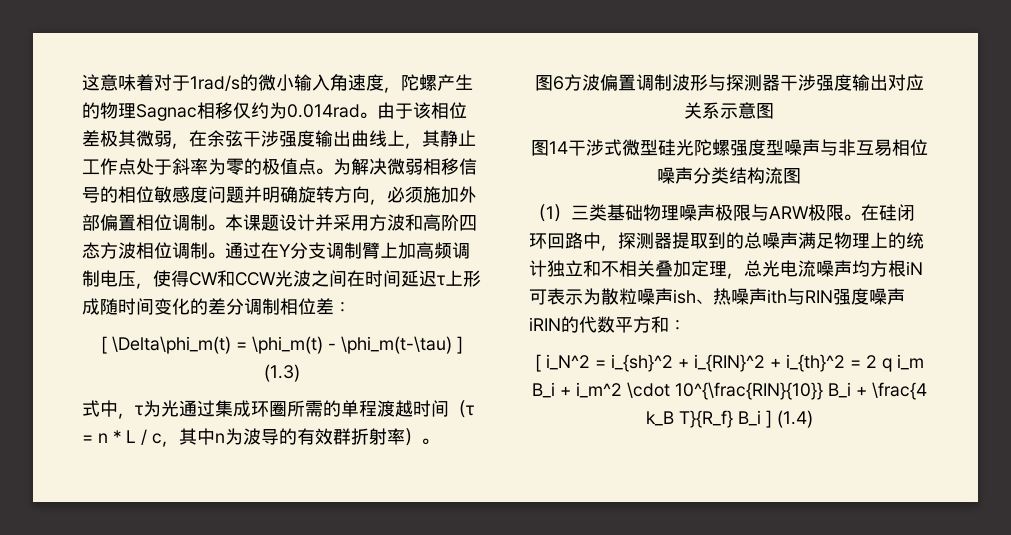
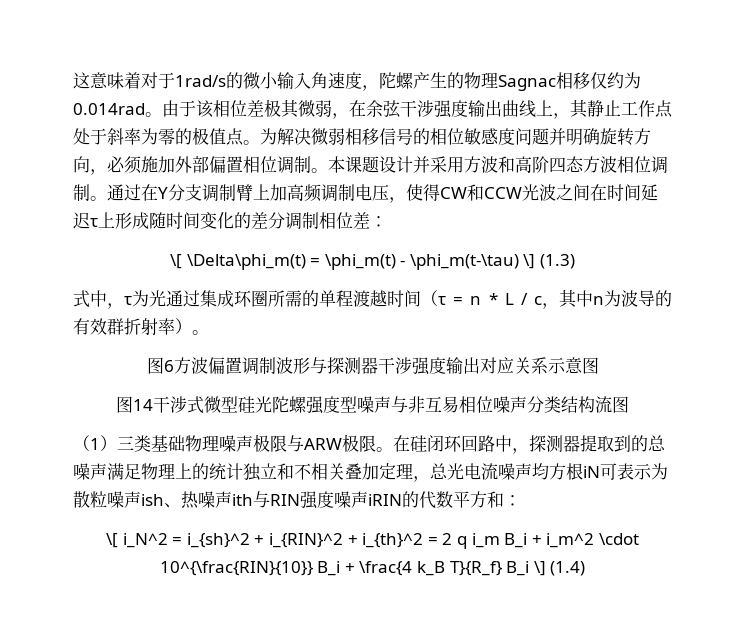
[101,336,107,354] [ -> [169,254,182,269] \[
[457,336,463,354] ] -> [523,254,536,269] \]
[534,354,541,372] [ -> [106,533,119,548] \[
[765,410,772,428] ] -> [533,561,546,576] \]

